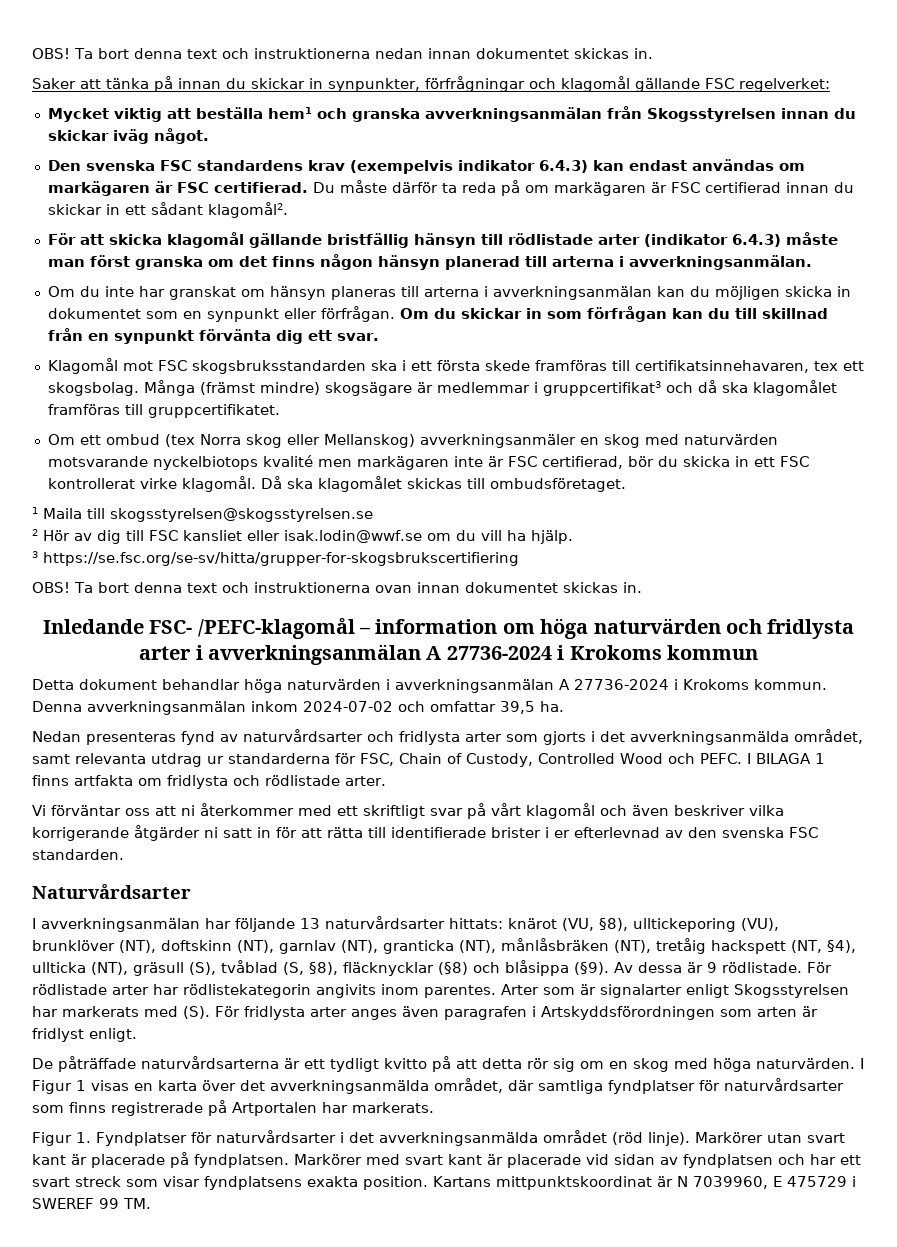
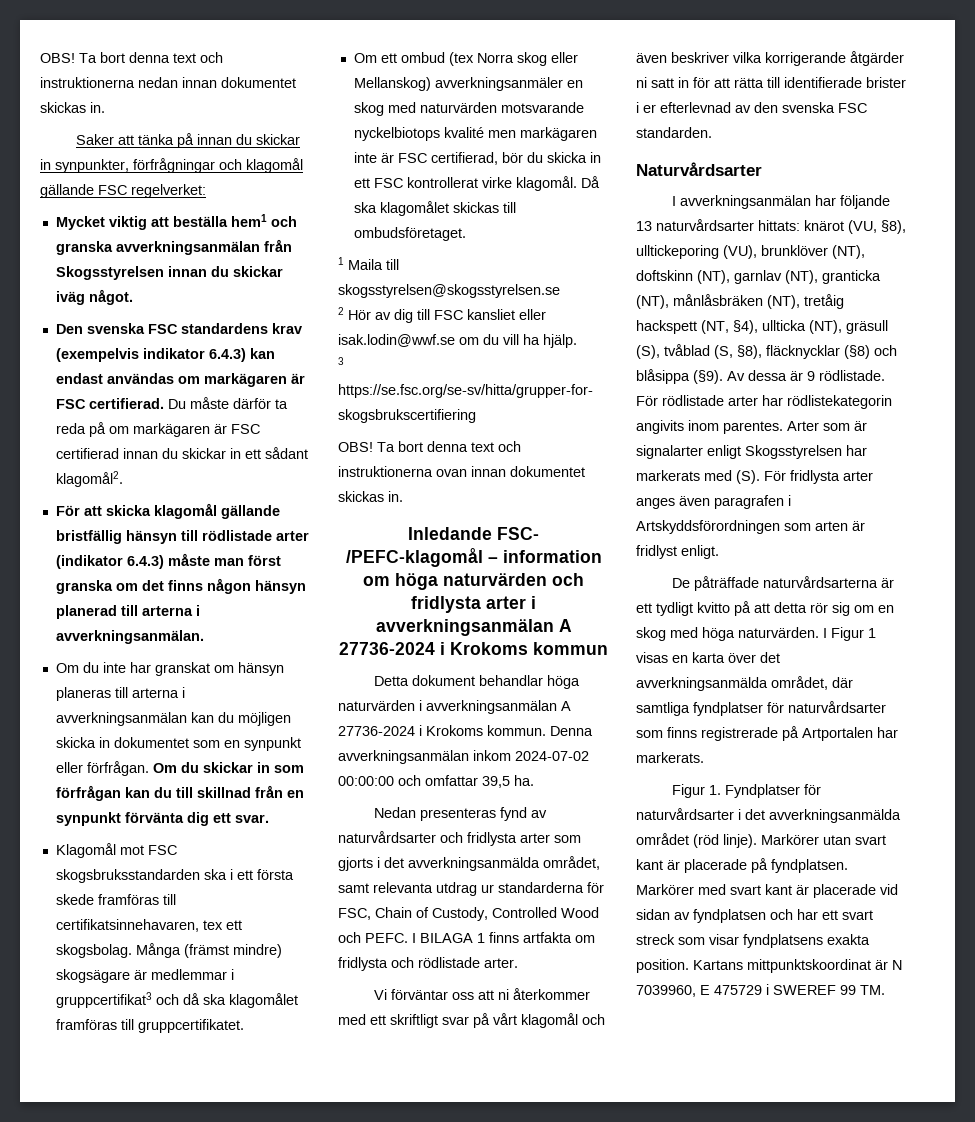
(393, 706) none -> [338,776,394,786] 00:00:00

